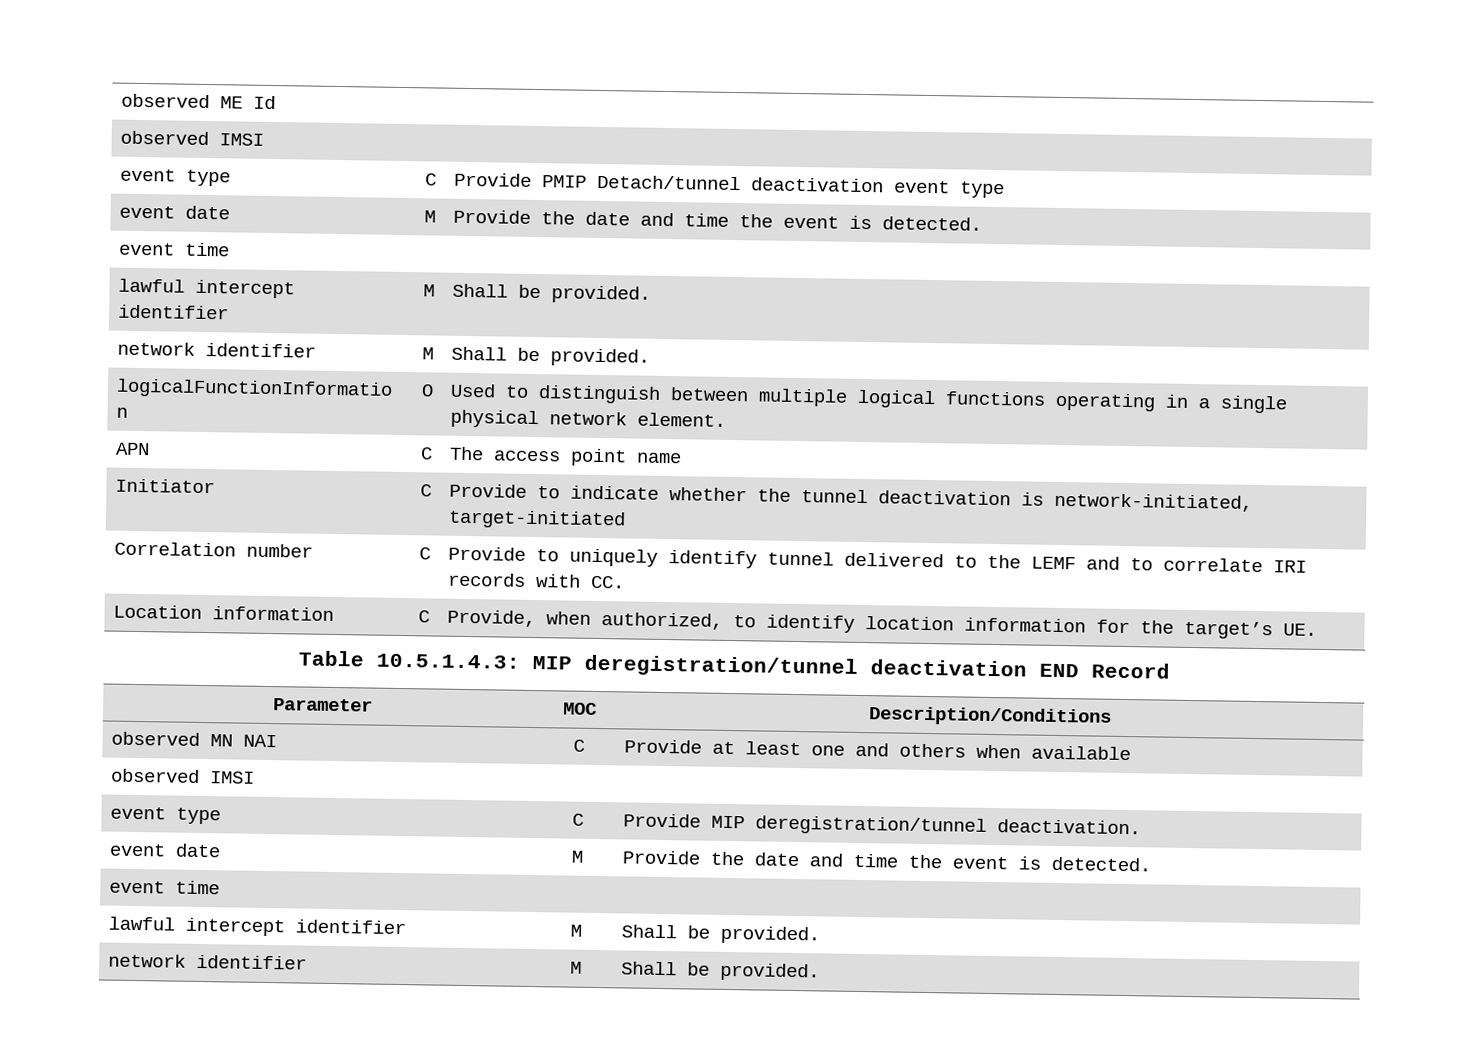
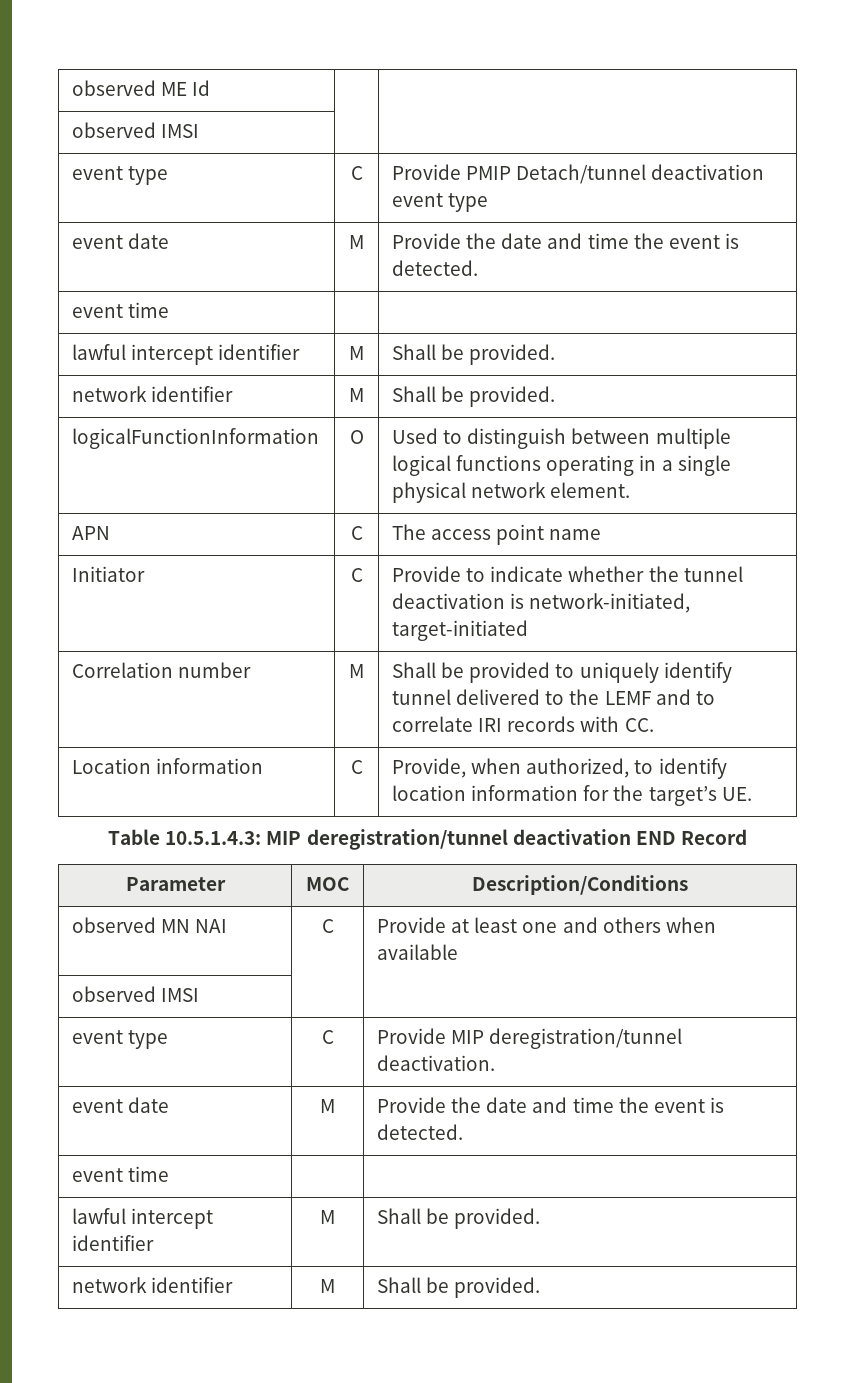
[418,547,431,560] [448,546,527,561] C | Provide -> [349,664,364,678] [392,662,551,683] M | Shall be provided

